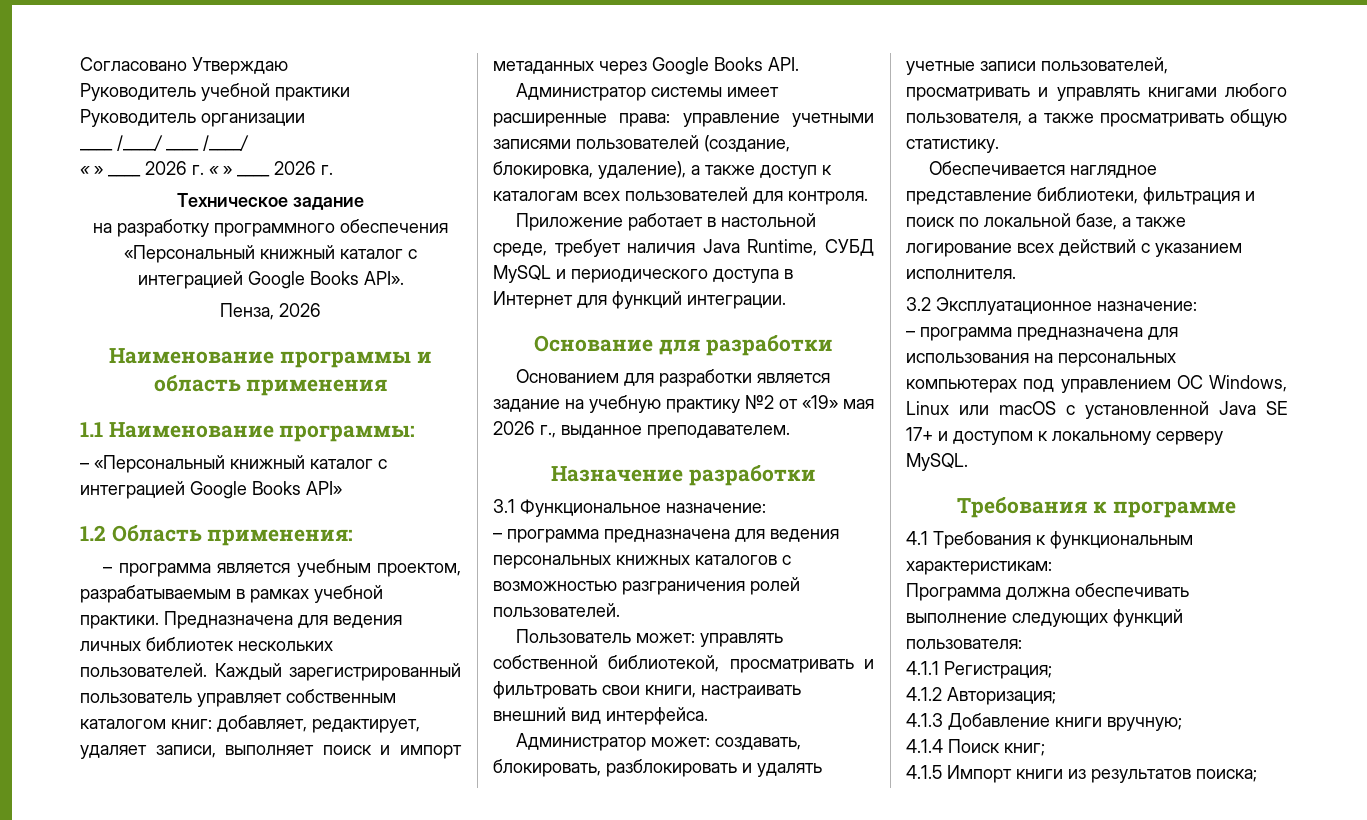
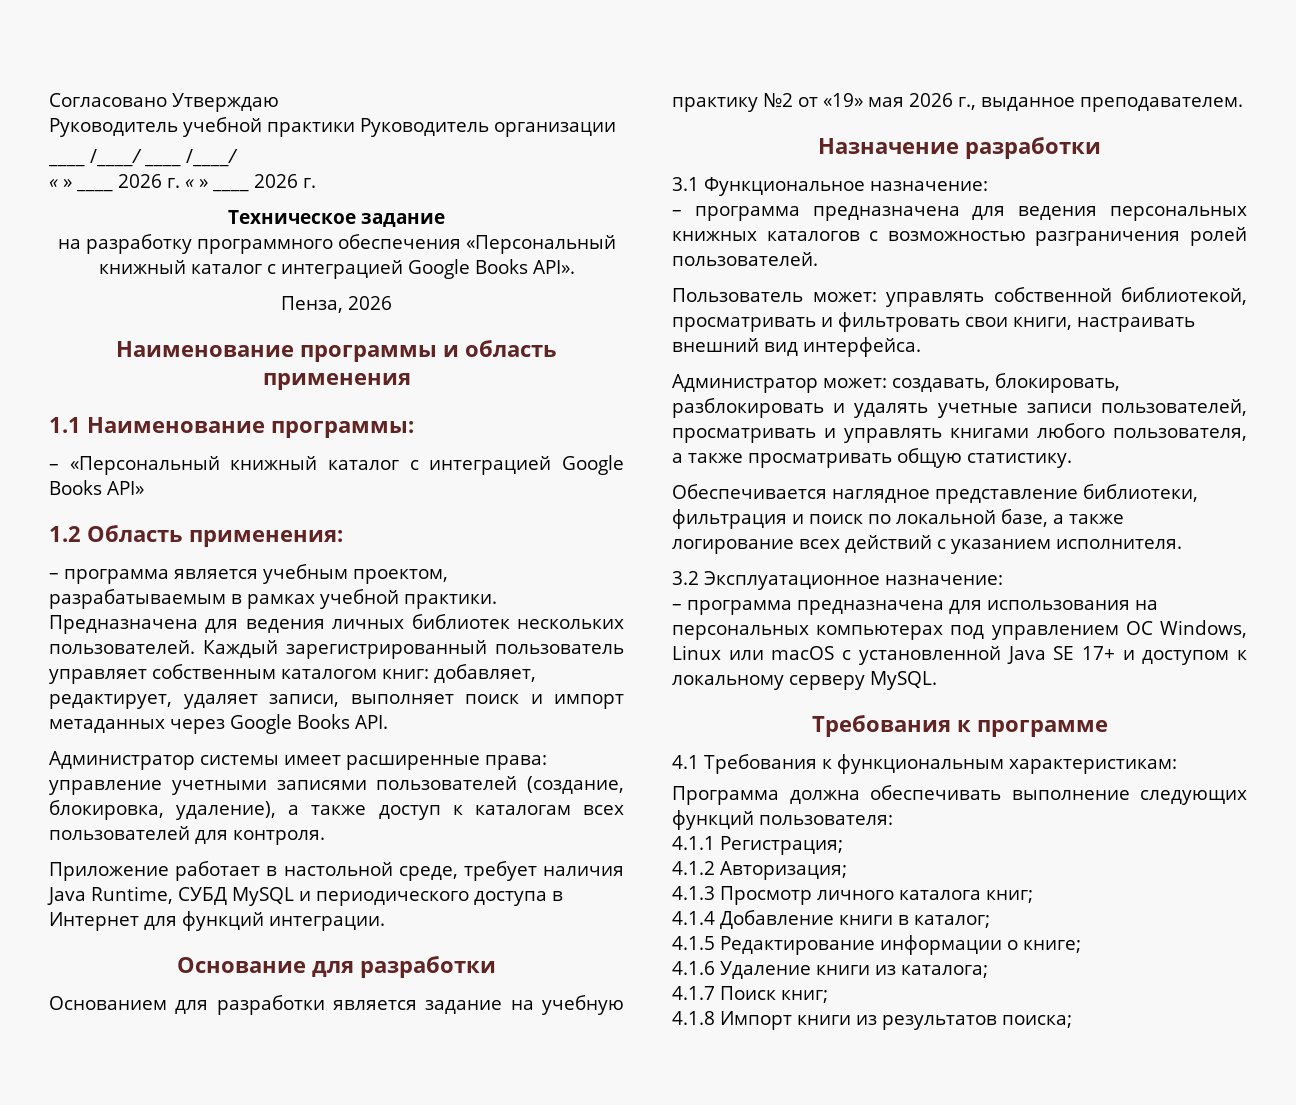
[948,713,1182,731] [906,739,943,753] Добавление книги вручную; // 4.1.4 -> [720,886,1033,905] [672,910,990,929] [672,935,1081,955] [672,961,988,979] [672,986,715,1000] Просмотр личного каталога книг; // 4.1.4 Добавление книги в каталог; // 4.1.5 Редактирование информации о книге; // 4.1.6 Удаление книги из каталога; // 4.1.7
[906,765,942,779] 4.1.5 -> [672,1011,715,1025] 4.1.8

